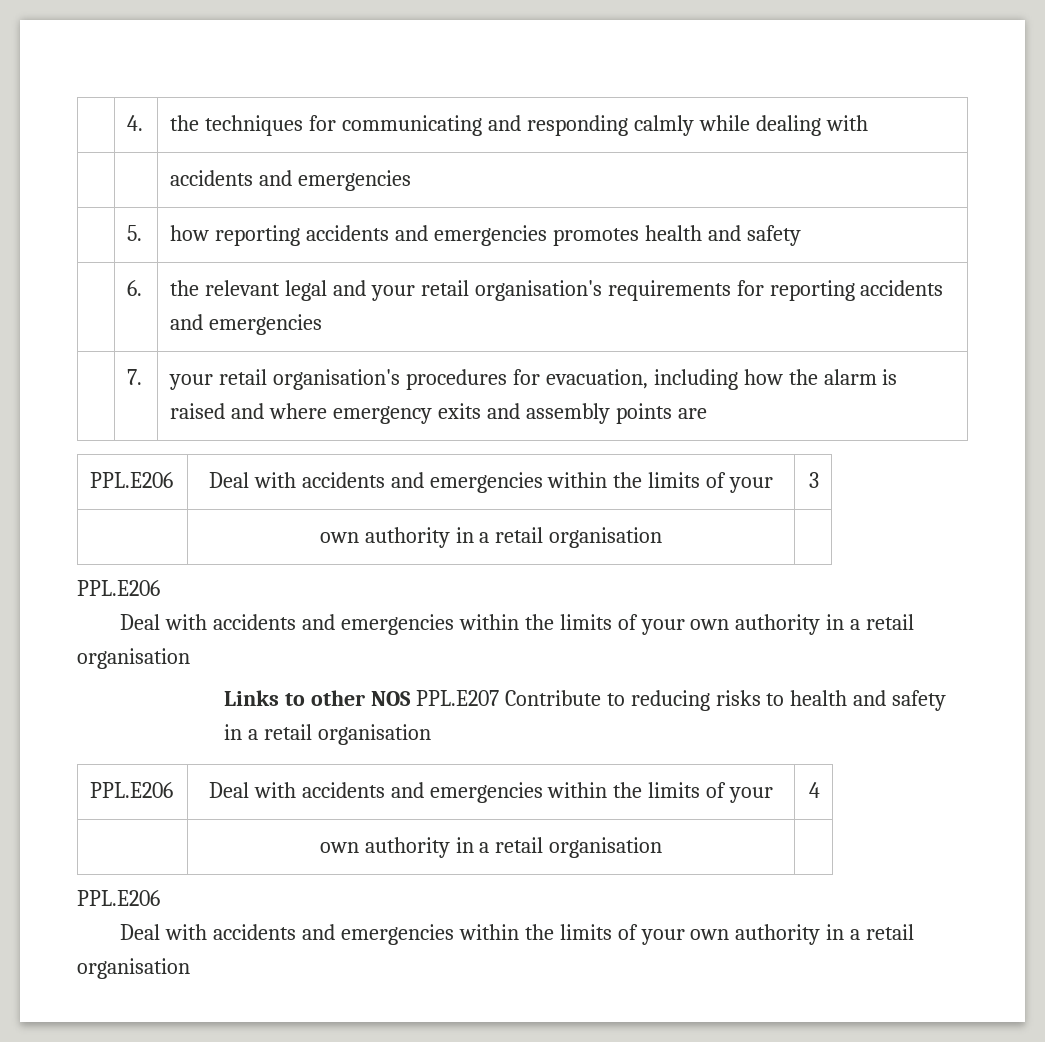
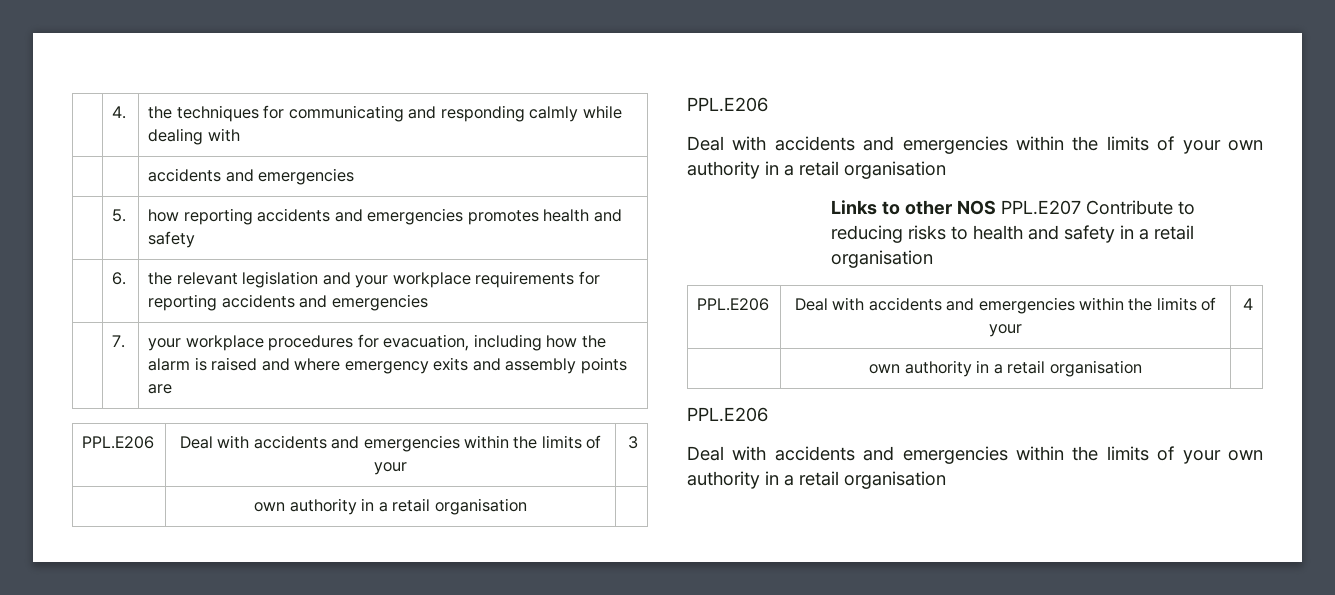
[284,280,327,301] legal -> [242,271,319,288] legislation
[420,280,602,301] retail organisation's -> [392,272,471,288] workplace
[219,369,400,390] retail organisation's -> [185,335,264,351] workplace

